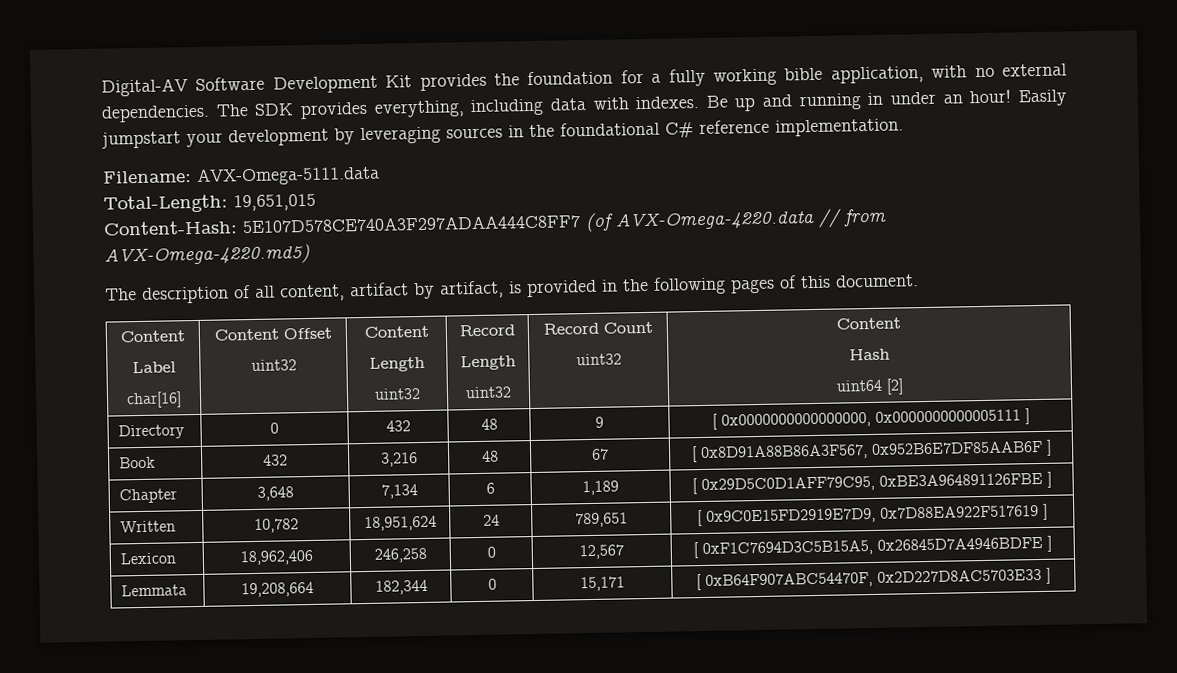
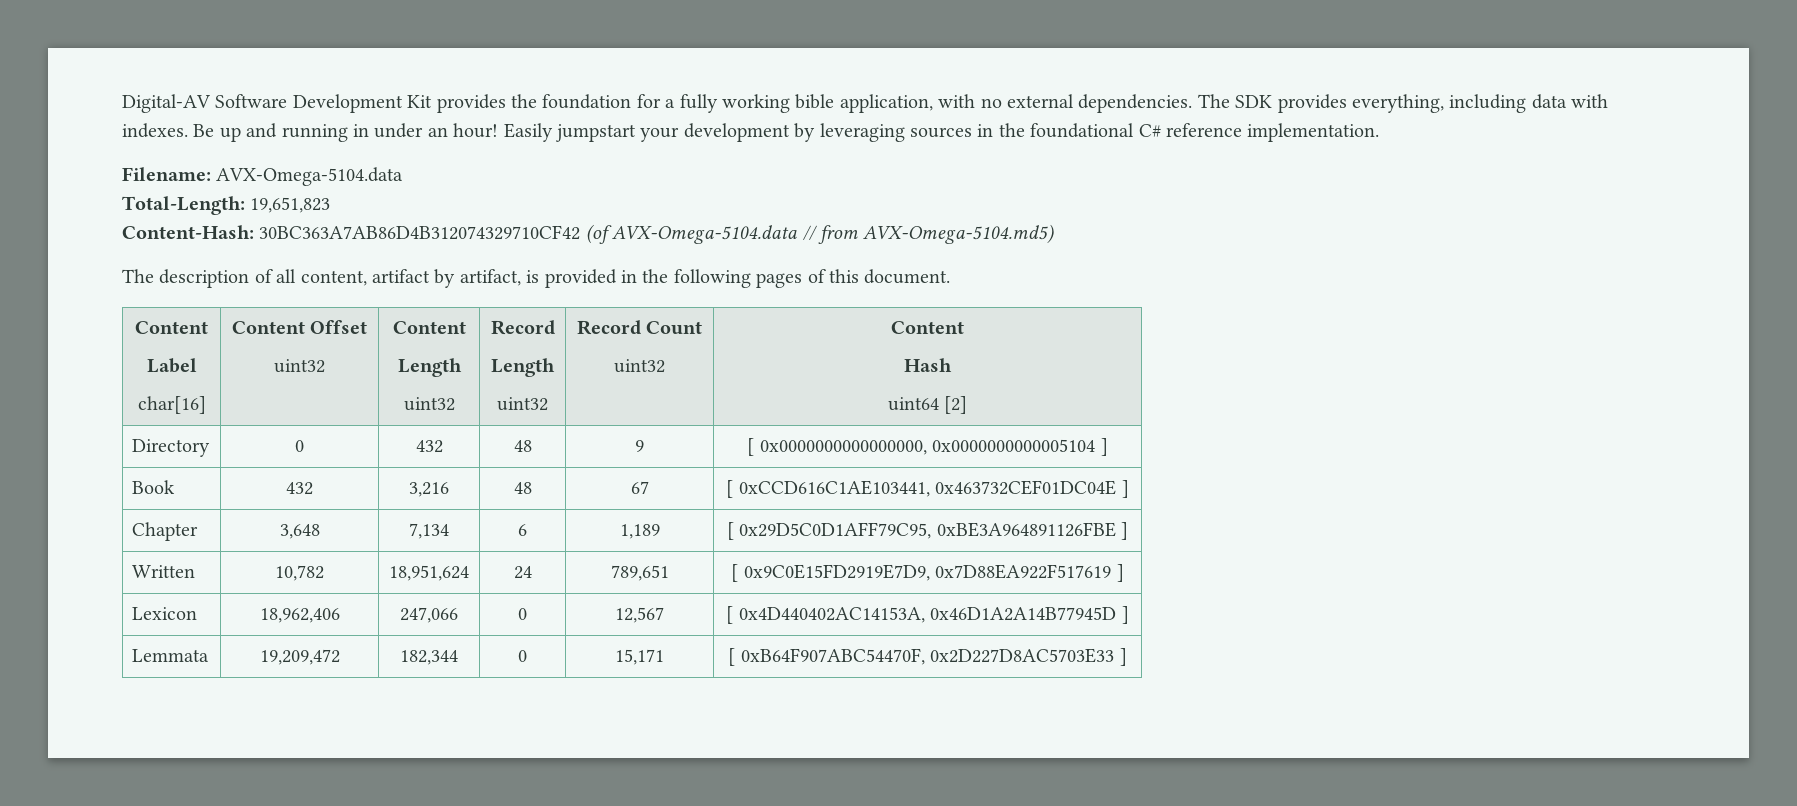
[196,165,380,186] AVX-Omega-5111.data -> [216,167,404,186] AVX-Omega-5104.data
[233,193,316,212] 19,651,015 -> [250,197,331,213] 19,651,823
[242,209,815,234] 5E107D578CE740A3F297ADAA444C8FF7 (of AVX-Omega-4220.data -> [259,224,798,244] 30BC363A7AB86D4B312074329710CF42 (of AVX-Omega-5104.data
[104,243,310,267] AVX-Omega-4220.md5) -> [863,224,1055,244] AVX-Omega-5104.md5)
[874,409,1021,423] 0x0000000000005111 -> [932,439,1096,452] 0x0000000000005104
[699,440,1043,462] 0x8D91A88B86A3F567, 0x952B6E7DF85AAB6F -> [738,480,1117,497] 0xCCD616C1AE103441, 0x463732CEF01DC04E
[373,547,427,563] 246,258 -> [400,607,458,623] 247,066
[701,536,1043,558] 0xF1C7694D3C5B15A5, 0x26845D7A4946BDFE -> [738,607,1117,623] 0x4D440402AC14153A, 0x46D1A2A14B77945D
[241,581,314,598] 19,208,664 -> [259,649,340,665] 19,209,472

